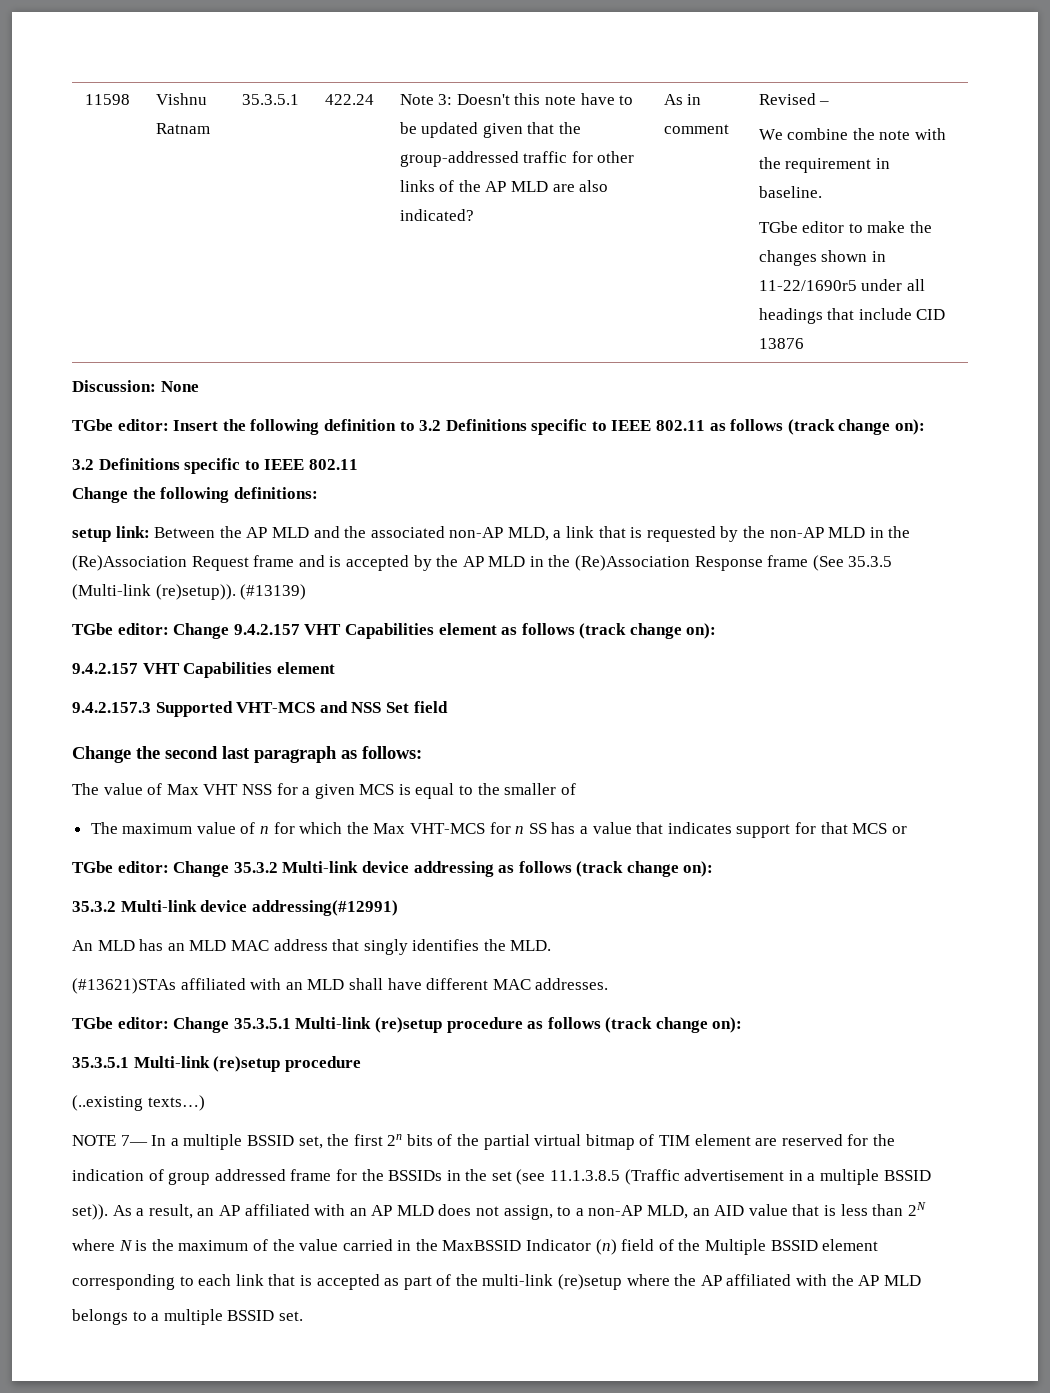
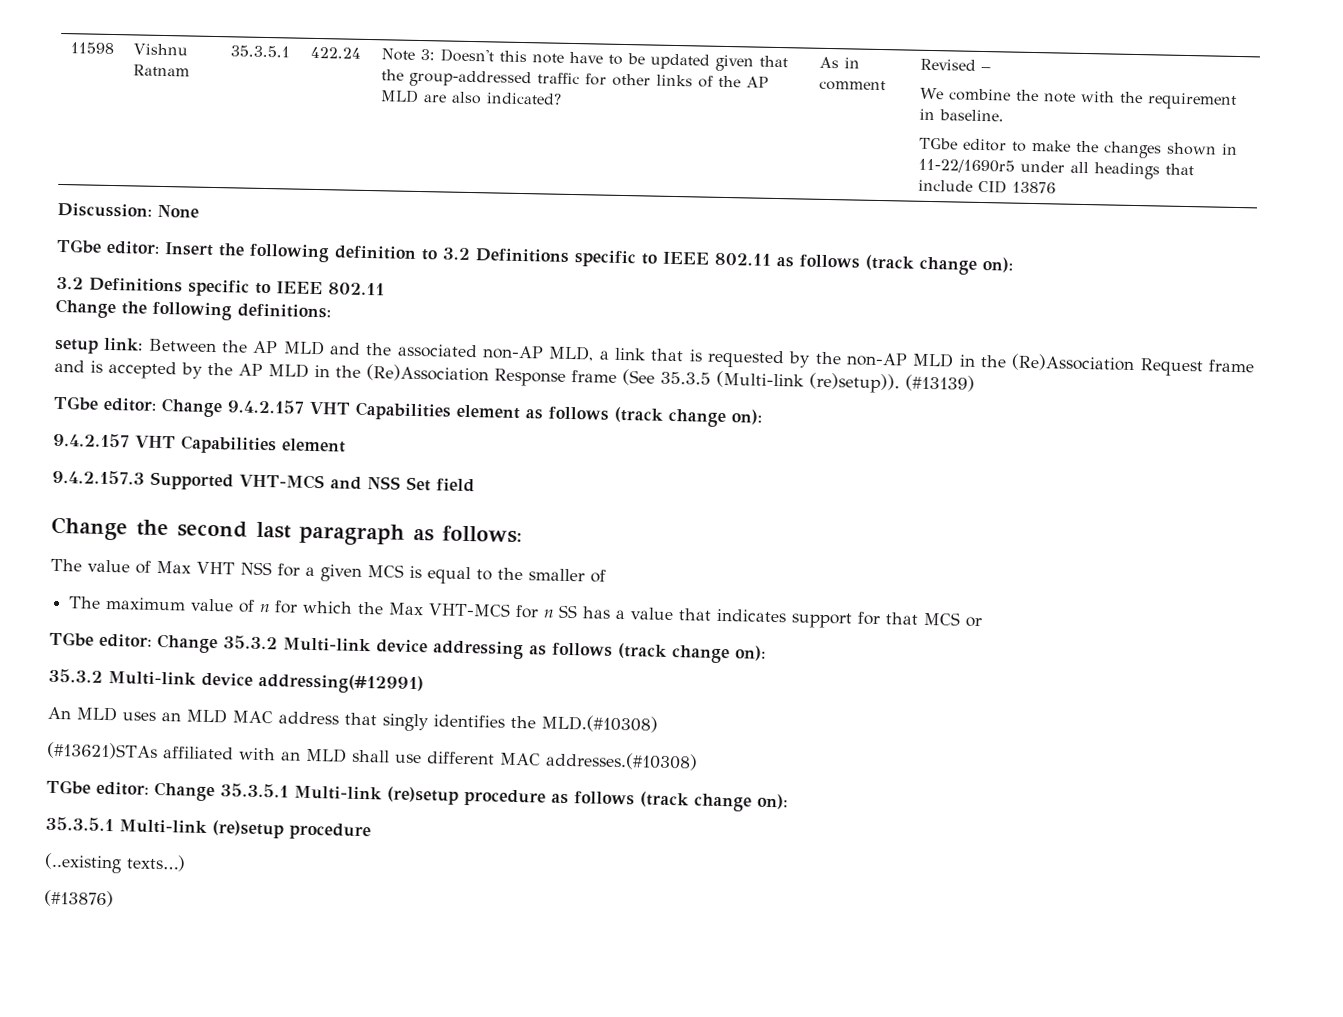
[139,939,164,951] has -> [122,711,156,721] uses
[510,940,552,951] MLD. -> [541,714,658,733] MLD.(#10308)
[387,978,422,990] have -> [393,753,422,764] use
[535,978,609,990] addresses. -> [544,751,698,771] addresses.(#10308)
[72,1134,895,1150] [72,1169,931,1185] [72,1202,926,1220] [72,1239,879,1255] [72,1274,921,1290] [72,1309,303,1325] NOTE 7— In a multiple BSSID set, the first 2n bits of the partial virtual bitmap of TIM element are reserved for the // indication of group addressed frame for the BSSIDs in the set (see 11.1.3.8.5 (Traffic advertisement in a multiple BSSID // set)). As a result, an AP affiliated with an AP MLD does not assign, to a non-AP MLD, an AID value that is less than 2N // where N is the maximum of the value carried in the MaxBSSID Indicator (n) field of the Multiple BSSID element // corresponding to each link that is accepted as part of the multi-link (re)setup where the AP affiliated with the AP MLD // belongs to a multiple BSSID set. -> [44,889,114,908] (#13876)

